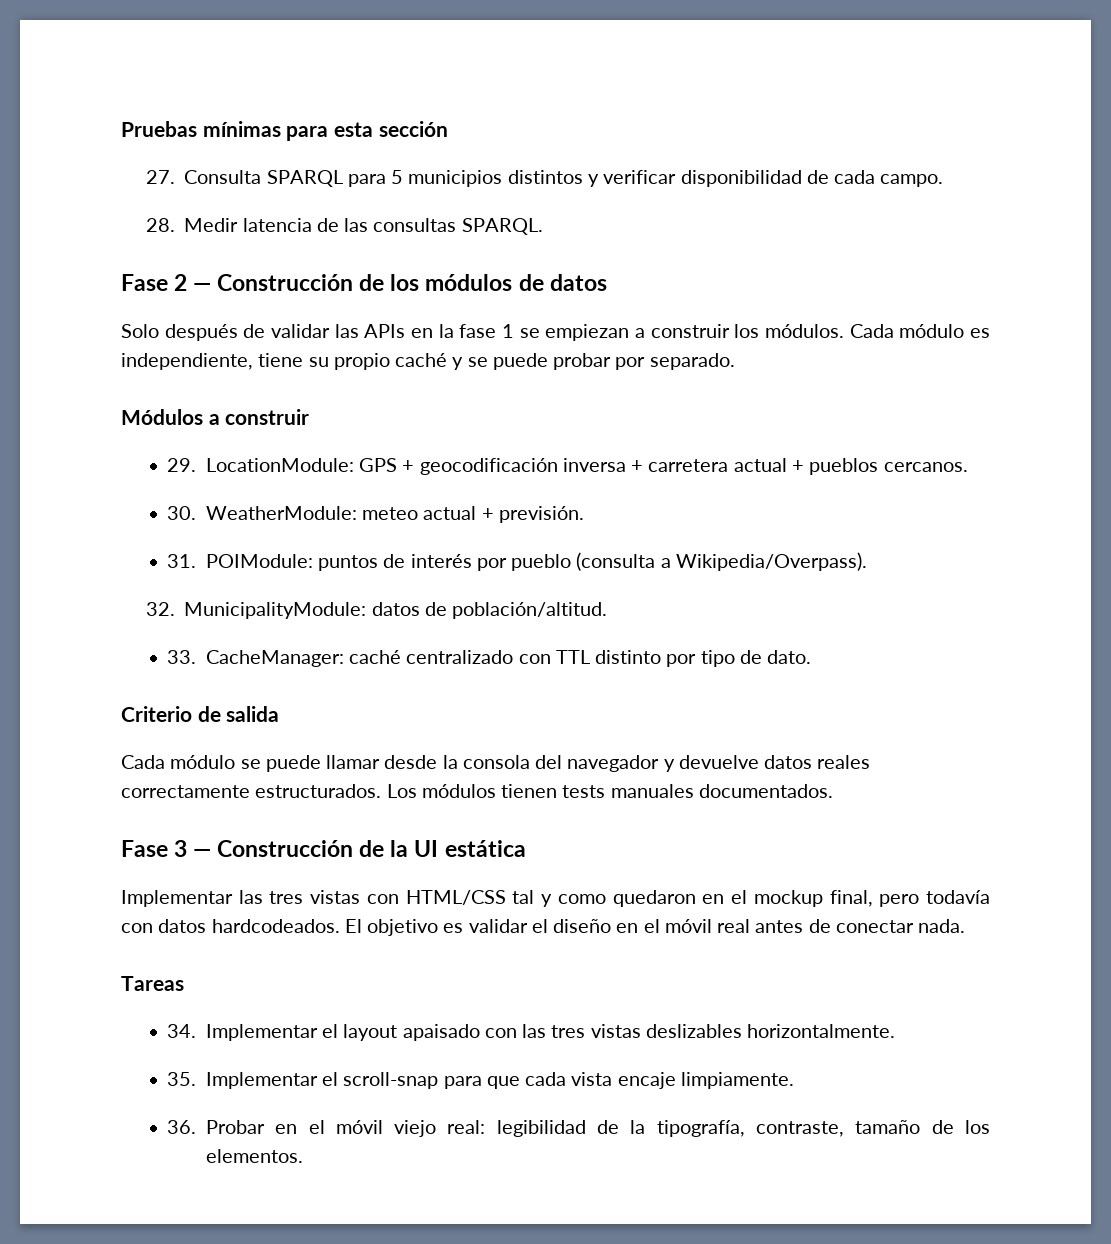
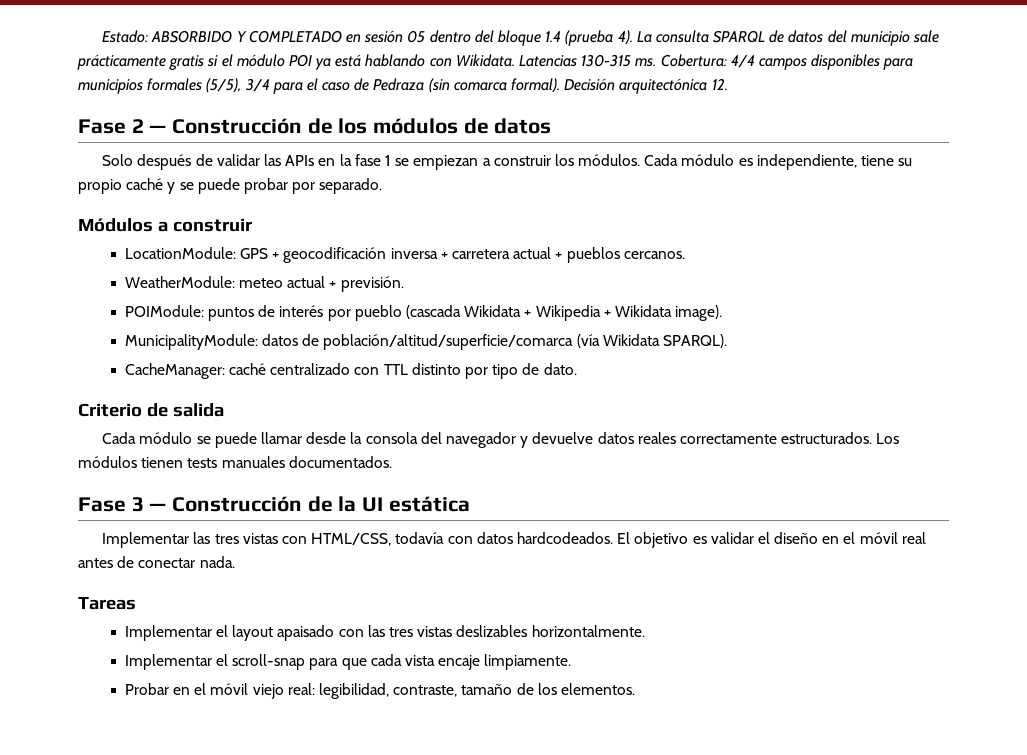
[121,121,448,141] [145,170,944,187] [145,218,543,235] Pruebas mínimas para esta sección // 27. Consulta SPARQL para 5 municipios distintos y verificar disponibilidad de cada campo. // 28. Medir latencia de las consultas SPARQL. -> [102,30,939,46] [77,54,914,70] [78,78,728,94] Estado: ABSORBIDO Y COMPLETADO en sesión 05 dentro del bloque 1.4 (prueba 4). La consulta SPARQL de datos del municipio sale prácticamente gratis si el módulo POI ya está hablando con Wikidata. Latencias 130-315 ms. Cobertura: 4/4 campos disponibles para municipios formales (5/5), 3/4 para el caso de Pedraza (sin comarca formal). Decisión arquitectónica 12.
[167,458,197,472] 29. -> (253, 225) none
[167,506,197,520] 30. -> (685, 255) none
[167,554,197,568] 31. -> (404, 284) none
[576,552,868,571] [145,602,608,619] [167,650,197,664] (consulta a Wikipedia/Overpass). // 32. MunicipalityModule: datos de población/altitud. // 33. -> [405,305,723,321] [124,334,727,350] (cascada Wikidata + Wikipedia + Wikidata image). // MunicipalityModule: datos de población/altitud/superficie/comarca (vía Wikidata SPARQL). //
[405,890,920,907] HTML/CSS tal y como quedaron en el mockup final, pero -> [311,533,392,546] HTML/CSS,
[167,1024,197,1038] 34. -> (136, 603) none
[167,1072,197,1086] 35. -> (645, 631) none
[167,1120,197,1134] 36. -> (572, 662) none
[496,1120,745,1137] legibilidad de la tipografía, -> [318,683,389,699] legibilidad,

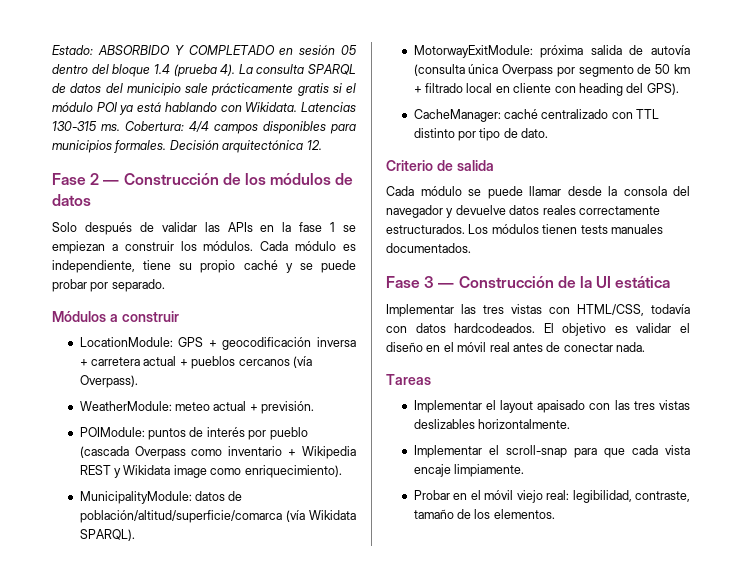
[147,78,561,94] formales (5/5), 3/4 para el caso de Pedraza (sin comarca formal). -> [114,140,167,153] formales.
[623,251,685,259] cercanos. -> [238,356,312,368] [79,375,138,388] cercanos (vía Overpass).
[464,305,723,321] Wikidata + Wikipedia + Wikidata image). -> [134,446,356,459] [79,465,342,478] Overpass como inventario + Wikipedia REST y Wikidata image como enriquecimiento).
(727, 341) none -> [413,45,690,58] [413,64,690,77] [413,83,679,96] // MotorwayExitModule: próxima salida de autovía (consulta única Overpass por segmento de 50 km + filtrado local en cliente con heading del GPS).

